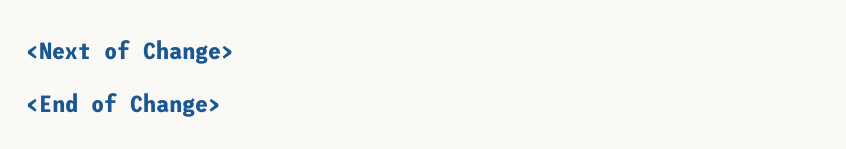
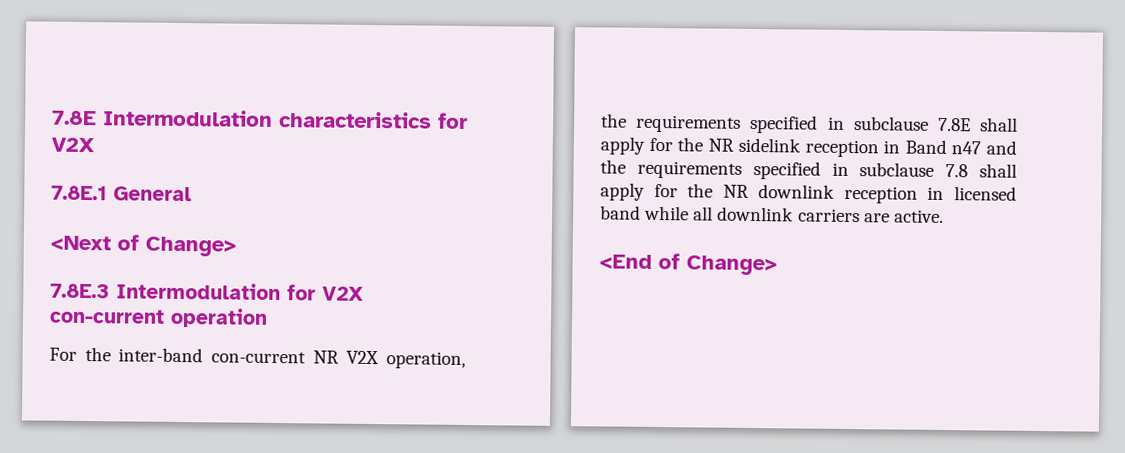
[26,40,234,64] <Next of Change> -> [52,109,468,129] [51,137,95,153] [51,185,192,202] [50,234,237,257] [50,282,364,301] [49,307,268,328] [49,347,467,370] [601,113,1019,134] [600,136,1017,158] [600,159,1017,180] [600,182,1017,204] [600,205,944,223] 7.8E Intermodulation characteristics for V2X // 7.8E.1 General // <Next of Change> // 7.8E.3 Intermodulation for V2X con-current operation // For the inter-band con-current NR V2X operation, the requirements specified in subclause 7.8E shall apply for the NR sidelink reception in Band n47 and the requirements specified in subclause 7.8 shall apply for the NR downlink reception in licensed band while all downlink carriers are active.

